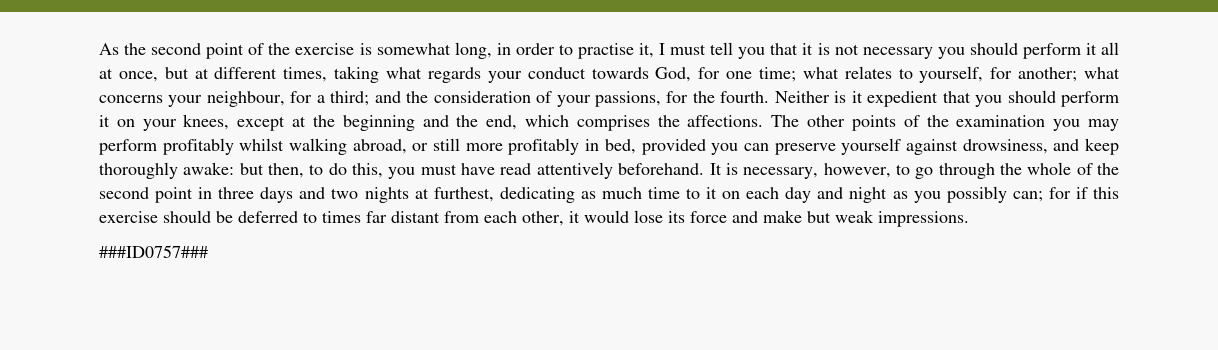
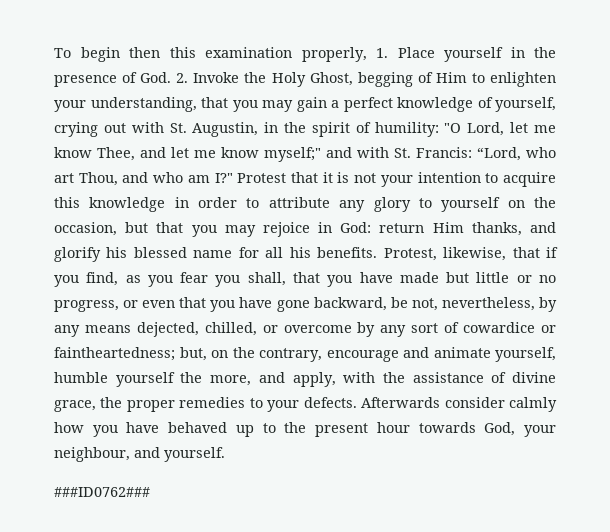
[99,42,1119,59] [99,66,1120,83] [99,90,1120,107] [99,114,1120,131] [99,138,1120,155] [99,162,1119,179] [99,186,1119,203] [99,210,969,227] [99,245,208,258] As the second point of the exercise is somewhat long, in order to practise it, I must tell you that it is not necessary you should perform it all at once, but at different times, taking what regards your conduct towards God, for one time; what relates to yourself, for another; what concerns your neighbour, for a third; and the consideration of your passions, for the fourth. Neither is it expedient that you should perform it on your knees, except at the beginning and the end, which comprises the affections. The other points of the examination you may perform profitably whilst walking abroad, or still more profitably in bed, provided you can preserve yourself against drowsiness, and keep thoroughly awake: but then, to do this, you must have read attentively beforehand. It is necessary, however, to go through the whole of the second point in three days and two nights at furthest, dedicating as much time to it on each day and night as you possibly can; for if this exercise should be deferred to times far distant from each other, it would lose its force and make but weak impressions. // ###ID0757### -> [54,47,556,62] [54,72,556,87] [54,97,556,112] [54,122,557,137] [54,147,556,162] [54,172,556,187] [54,197,557,212] [54,222,556,237] [54,247,558,262] [54,272,556,287] [54,297,557,312] [54,322,557,337] [54,347,556,362] [54,372,556,387] [54,397,557,412] [54,422,556,437] [54,447,225,462] [54,487,150,497] To begin then this examination properly, 1. Place yourself in the presence of God. 2. Invoke the Holy Ghost, begging of Him to enlighten your understanding, that you may gain a perfect knowledge of yourself, crying out with St. Augustin, in the spirit of humility: "O Lord, let me know Thee, and let me know myself;" and with St. Francis: “Lord, who art Thou, and who am I?" Protest that it is not your intention to acquire this knowledge in order to attribute any glory to yourself on the occasion, but that you may rejoice in God: return Him thanks, and glorify his blessed name for all his benefits. Protest, likewise, that if you find, as you fear you shall, that you have made but little or no progress, or even that you have gone backward, be not, nevertheless, by any means dejected, chilled, or overcome by any sort of cowardice or faintheartedness; but, on the contrary, encourage and animate yourself, humble yourself the more, and apply, with the assistance of divine grace, the proper remedies to your defects. Afterwards consider calmly how you have behaved up to the present hour towards God, your neighbour, and yourself. // ###ID0762###

